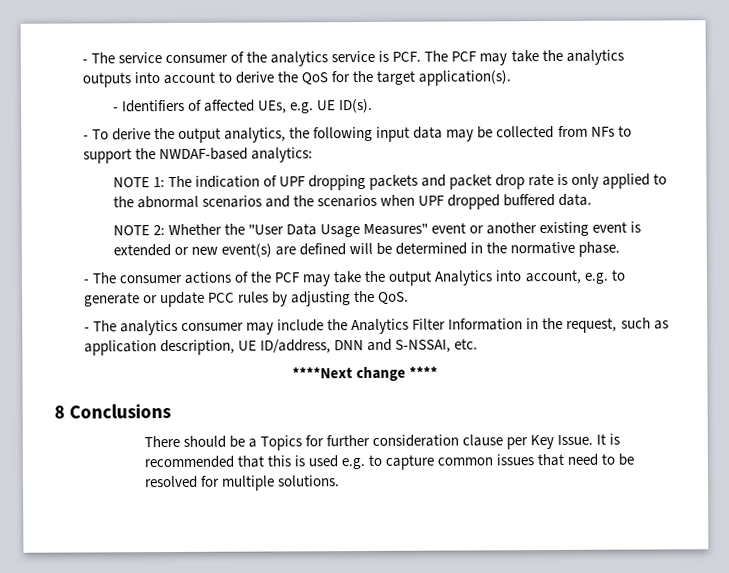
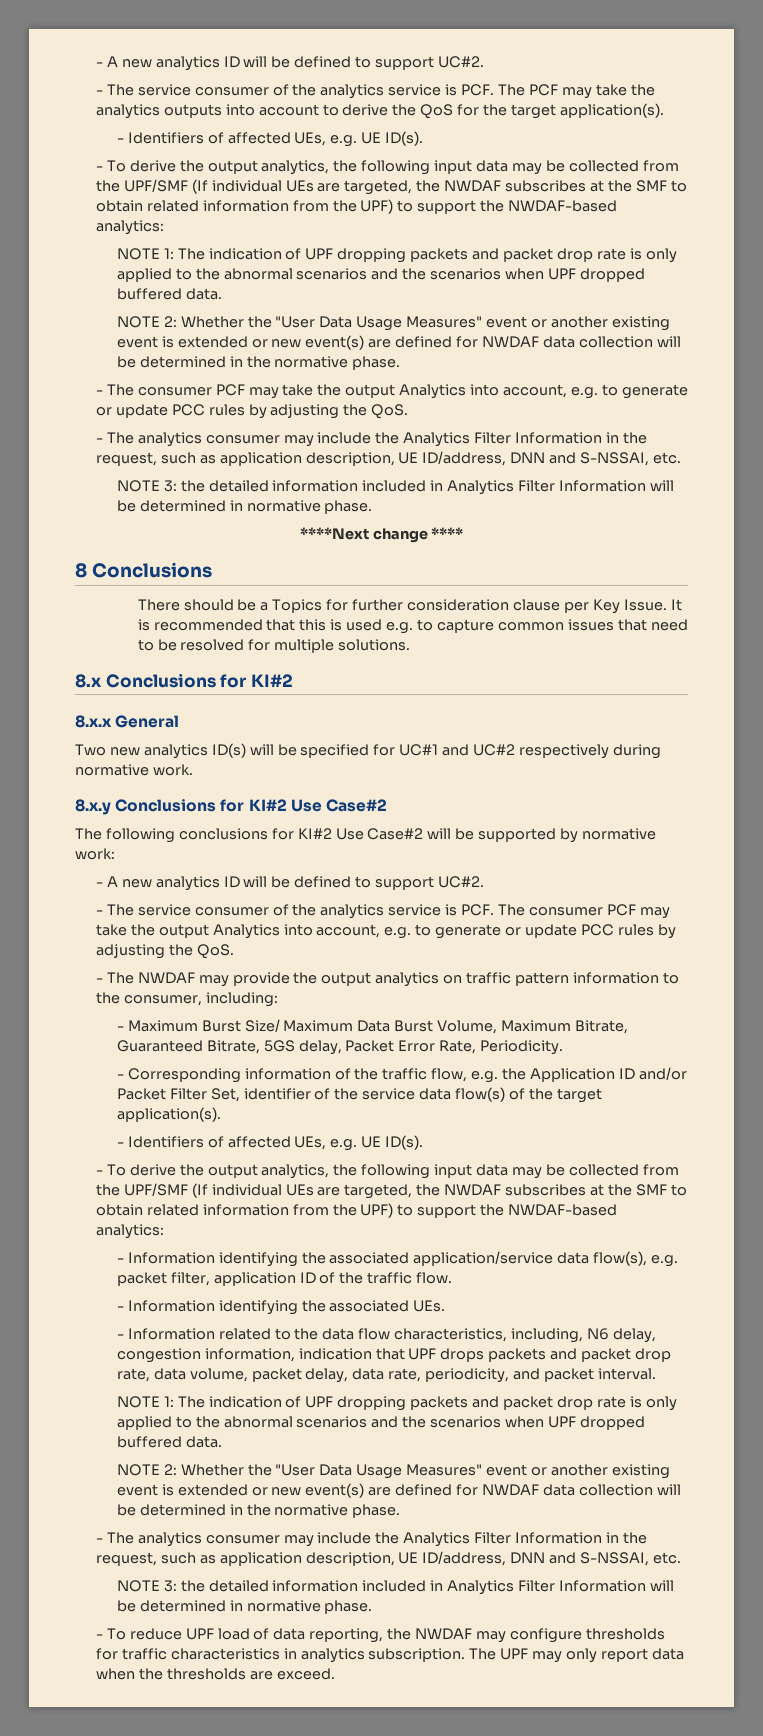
[81,59,88,64] - -> [95,56,485,71] [95,90,103,95] - A new analytics ID will be defined to support UC#2. // -
[590,126,615,137] NFs -> [95,179,687,195] [95,199,394,214] the UPF/SMF (If individual UEs are targeted, the NWDAF subscribes at the SMF to obtain related information from the UPF)
(346, 249) none -> [456,336,653,348] for NWDAF data collection
[184,271,272,284] actions of the -> (212, 391) none
(479, 344) none -> [116,480,674,495] [116,500,373,514] // NOTE 3: the detailed information included in Analytics Filter Information will be determined in normative phase.
(340, 481) none -> [75,673,293,688] [75,715,180,728] [75,743,661,759] [75,764,193,776] [75,799,387,815] [75,828,657,843] [75,848,115,860] [95,876,485,891] [95,904,670,919] [95,924,676,939] [95,944,234,959] [95,972,679,987] [95,992,278,1007] [116,1019,629,1034] [116,1040,564,1055] [116,1067,687,1083] [116,1087,602,1103] [116,1107,221,1122] [116,1135,424,1151] [95,1164,679,1179] [95,1183,687,1199] [95,1203,618,1218] [95,1224,164,1239] [116,1251,679,1267] [116,1272,453,1286] [116,1300,446,1315] [116,1328,656,1343] [116,1348,672,1363] [116,1368,656,1383] [116,1396,677,1411] [116,1416,645,1430] [116,1436,222,1448] [116,1464,670,1479] [116,1483,681,1498] [116,1504,401,1518] [95,1532,647,1547] [95,1551,682,1566] [116,1580,674,1595] [116,1600,373,1614] [95,1628,665,1643] [95,1648,684,1663] [95,1668,335,1680] // 8.x Conclusions for KI#2 // 8.x.x General // Two new analytics ID(s) will be specified for UC#1 and UC#2 respectively during normative work. // 8.x.y Conclusions for KI#2 Use Case#2 // The following conclusions for KI#2 Use Case#2 will be supported by normative work: // - A new analytics ID will be defined to support UC#2. // - The service consumer of the analytics service is PCF. The consumer PCF may take the output Analytics into account, e.g. to generate or update PCC rules by adjusting the QoS. // - The NWDAF may provide the output analytics on traffic pattern information to the consumer, including: // - Maximum Burst Size/ Maximum Data Burst Volume, Maximum Bitrate, Guaranteed Bitrate, 5GS delay, Packet Error Rate, Periodicity. // - Corresponding information of the traffic flow, e.g. the Application ID and/or Packet Filter Set, identifier of the service data flow(s) of the target application(s). // - Identifiers of affected UEs, e.g. UE ID(s). // - To derive the output analytics, the following input data may be collected from the UPF/SMF (If individual UEs are targeted, the NWDAF subscribes at the SMF to obtain related information from the UPF) to support the NWDAF-based analytics: // - Information identifying the associated application/service data flow(s), e.g. packet filter, application ID of the traffic flow. // - Information identifying the associated UEs. // - Information related to the data flow characteristics, including, N6 delay, congestion information, indication that UPF drops packets and packet drop rate, data volume, packet delay, data rate, periodicity, and packet interval. // NOTE 1: The indication of UPF dropping packets and packet drop rate is only applied to the abnormal scenarios and the scenarios when UPF dropped buffered data. // NOTE 2: Whether the "User Data Usage Measures" event or another existing event is extended or new event(s) are defined for NWDAF data collection will be determined in the normative phase. // - The analytics consumer may include the Analytics Filter Information in the request, such as application description, UE ID/address, DNN and S-NSSAI, etc. // NOTE 3: the detailed information included in Analytics Filter Information will be determined in normative phase. // - To reduce UPF load of data reporting, the NWDAF may configure thresholds for traffic characteristics in analytics subscription. The UPF may only report data when the thresholds are exceed.

